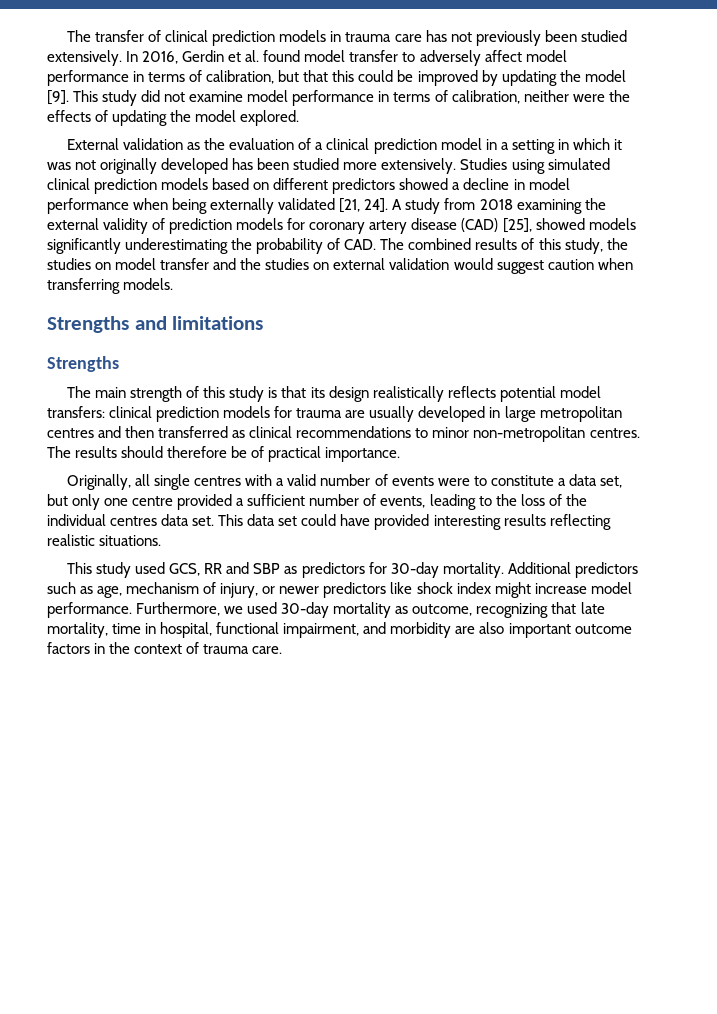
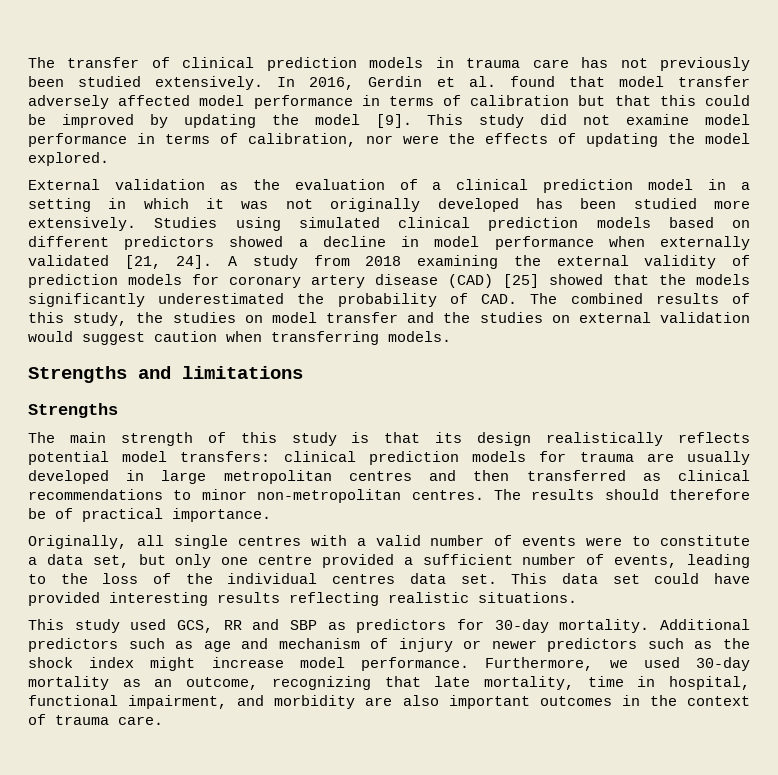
[304,50,567,66] [47,70,275,86] model transfer to adversely affect model performance in terms of calibration, -> [568,76,750,87] [28,95,570,109] that model transfer adversely affected model performance in terms of calibration
[523,90,569,102] neither -> [365,135,393,144] nor
[172,198,208,214] being -> (645, 241) none
[502,218,585,233] [25], showed -> [503,274,686,288] [25] showed that the
[125,238,229,254] underestimating -> [158,293,285,304] underestimated
[97,586,123,598] age, -> [203,638,269,652] age and
[220,583,259,598] injury, -> [398,638,453,652] injury
[390,582,413,594] like -> [647,638,751,649] such as the
(409, 610) none -> [154,679,173,687] an
[574,624,632,634] [47,642,90,654] outcome factors -> [539,696,612,706] outcomes

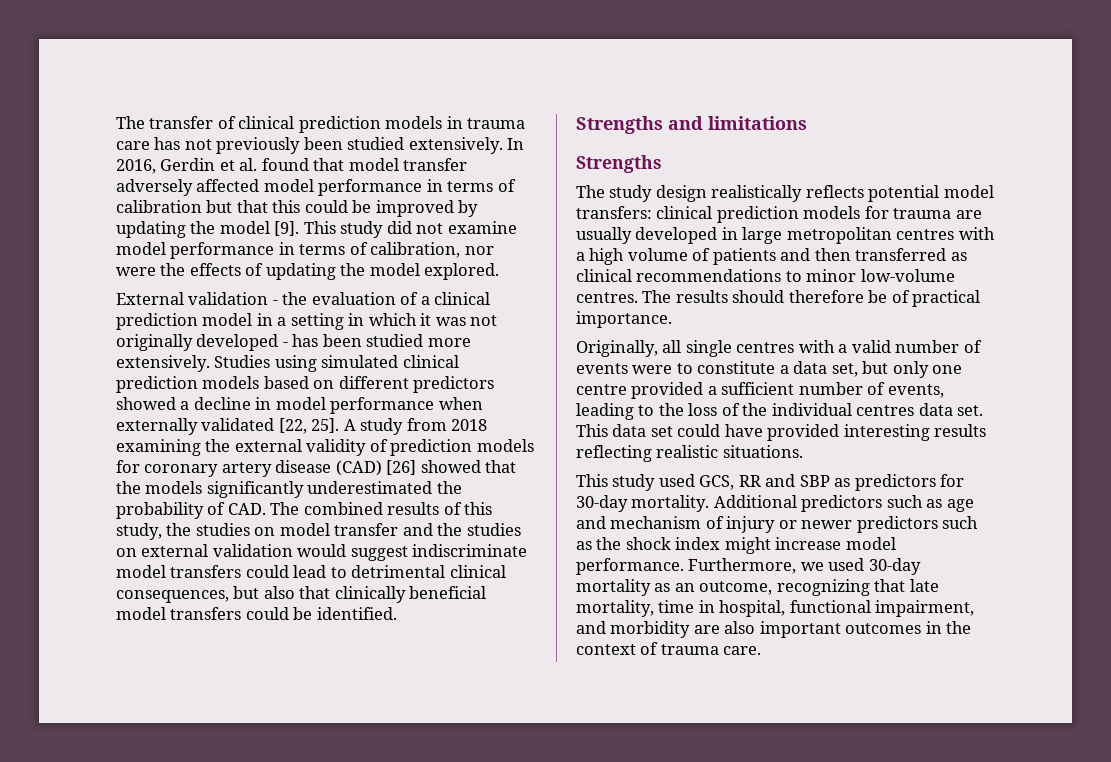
[219,182,238,190] as -> [272,300,278,305] -
(519, 205) none -> [282,342,288,347] -
[124,255,213,269] [21, 24]. -> [278,418,340,434] [22, 25].
[503,274,539,288] [25] -> [386,460,417,475] [26]
[154,331,451,345] caution when transferring models. -> [412,544,528,557] [116,565,506,578] [116,586,487,603] [116,607,397,620] indiscriminate model transfers could lead to detrimental clinical consequences, but also that clinically beneficial model transfers could be identified.
[69,432,463,446] main strength of this study is that its -> [609,185,653,202] study
(412, 476) none -> [958,227,995,240] [576,248,776,265] with a high volume of patients
[257,489,402,503] non-metropolitan -> [860,269,955,282] low-volume

